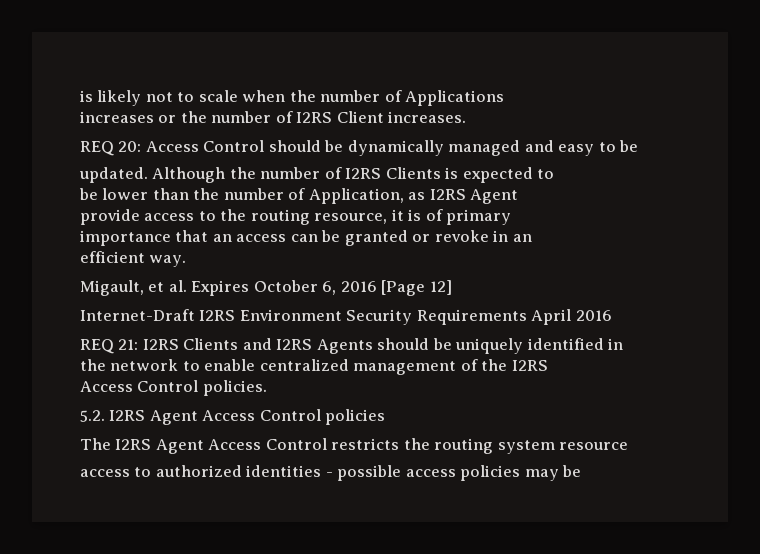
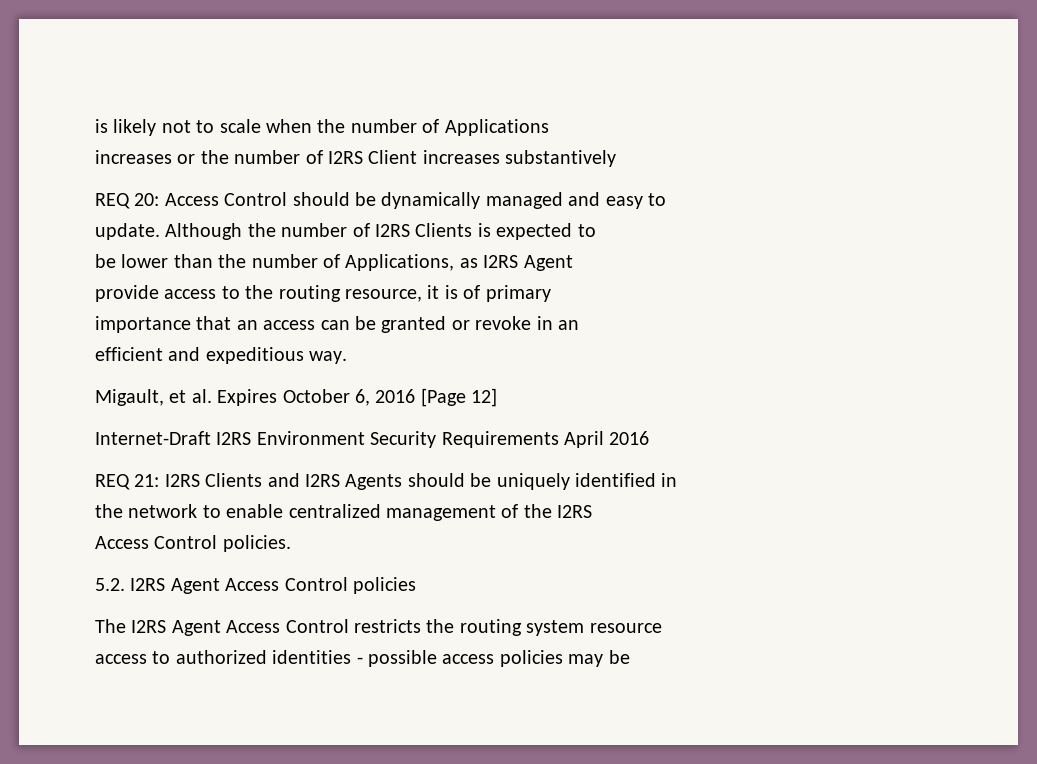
[388,111,467,123] increases. -> [422,150,617,167] increases substantively
[619,140,639,152] [79,167,148,183] be // updated. -> [95,223,160,240] // update.
[308,188,404,204] Application, -> [345,254,455,271] Applications,
(145, 257) none -> [168,347,304,364] and expeditious

